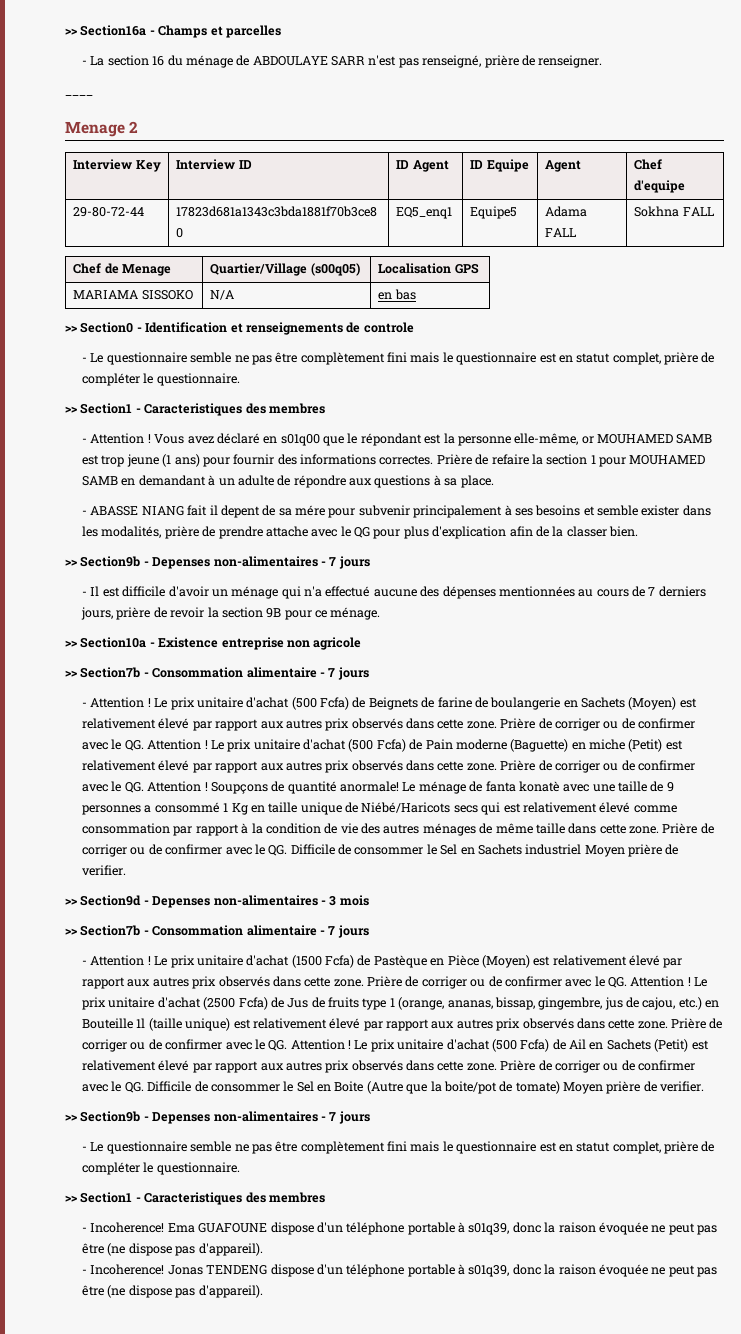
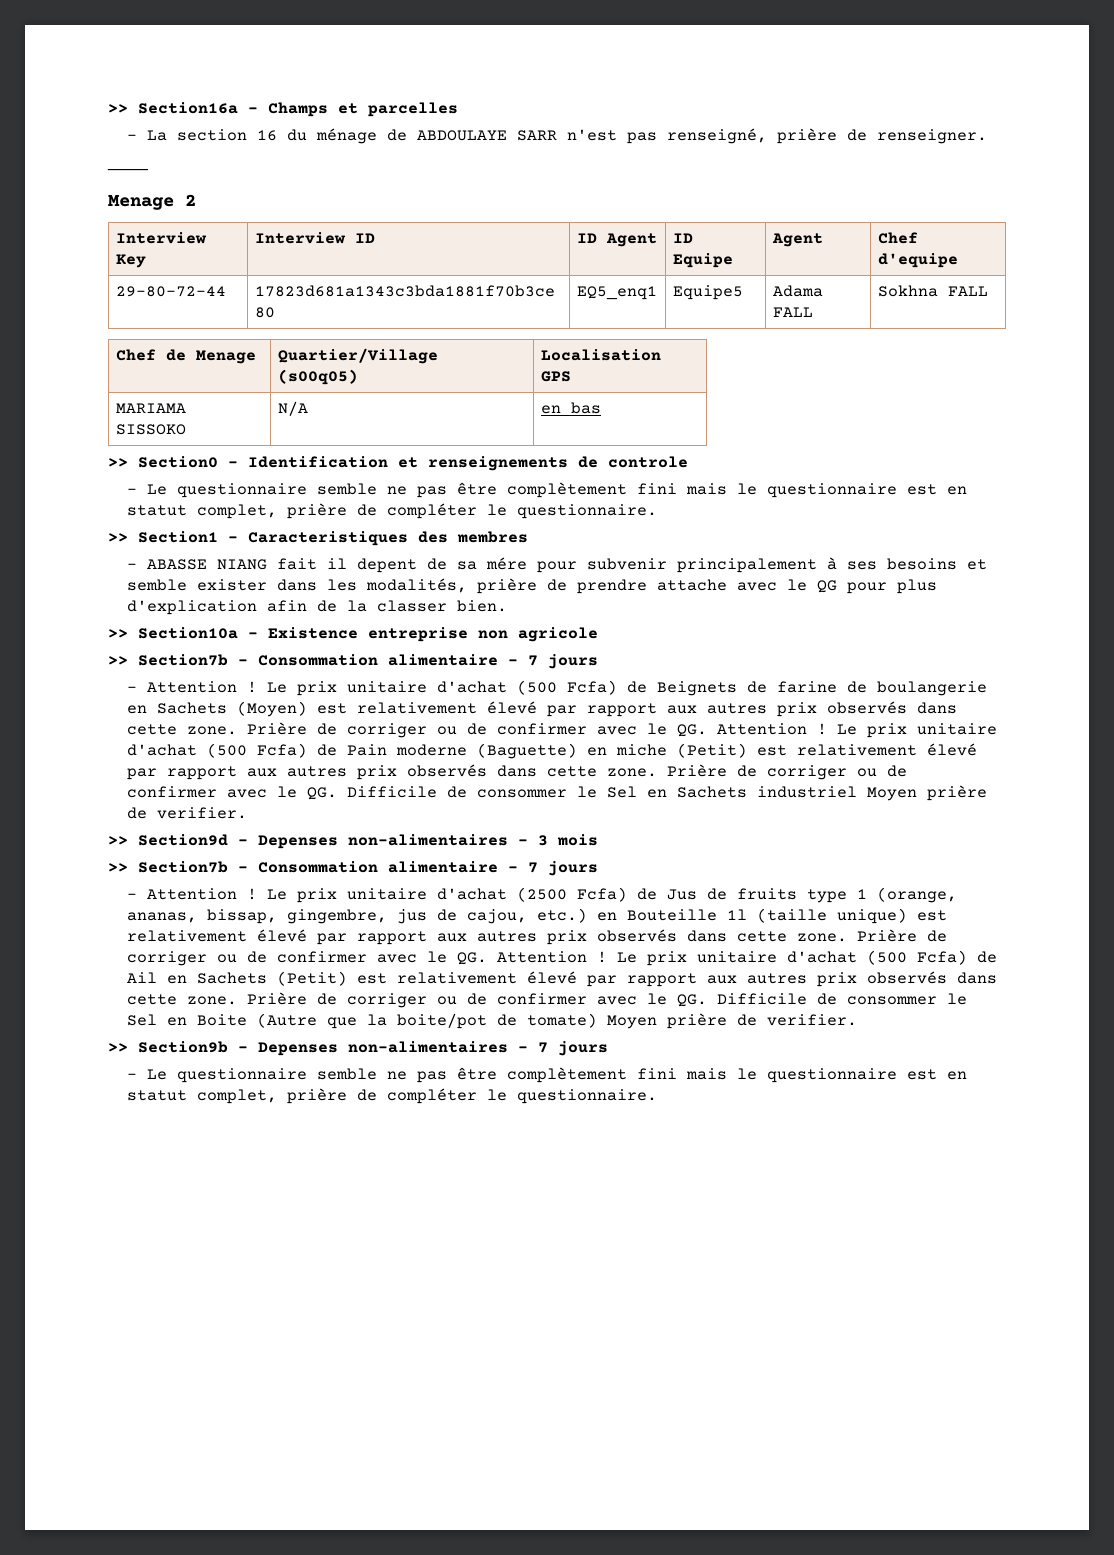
[82,433,713,446] [82,454,706,467] [82,475,494,488] // - Attention ! Vous avez déclaré en s01q00 que le répondant est la personne elle-même, or MOUHAMED SAMB est trop jeune (1 ans) pour fournir des informations correctes. Prière de refaire la section 1 pour MOUHAMED SAMB en demandant à un adulte de répondre aux questions à sa place. -> (528, 537) none
[65,556,370,569] [82,586,706,599] [81,607,381,620] // >> Section9b - Depenses non-alimentaires - 7 jours // - Il est difficile d'avoir un ménage qui n'a effectué aucune des dépenses mentionnées au cours de 7 derniers jours, prière de revoir la section 9B pour ce ménage. -> (508, 606) none
[147,781,674,794] [82,802,677,815] [82,823,714,836] [82,844,288,857] Attention ! Soupçons de quantité anormale! Le ménage de fanta konatè avec une taille de 9 personnes a consommé 1 Kg en taille unique de Niébé/Haricots secs qui est relativement élevé comme consommation par rapport à la condition de vie des autres ménages de même taille dans cette zone. Prière de corriger ou de confirmer avec le QG. -> (338, 793) none
[291,955,683,968] [82,976,708,989] [82,997,201,1010] (1500 Fcfa) de Pastèque en Pièce (Moyen) est relativement élevé par rapport aux autres prix observés dans cette zone. Prière de corriger ou de confirmer avec le QG. Attention ! Le prix unitaire d'achat -> (508, 894) none
[65,1192,325,1205] [82,1222,718,1235] [82,1243,263,1256] [82,1264,718,1277] [82,1285,263,1298] // >> Section1 - Caracteristiques des membres // - Incoherence! Ema GUAFOUNE dispose d'un téléphone portable à s01q39, donc la raison évoquée ne peut pas être (ne dispose pas d'appareil). // - Incoherence! Jonas TENDENG dispose d'un téléphone portable à s01q39, donc la raison évoquée ne peut pas être (ne dispose pas d'appareil). -> (658, 1096) none

